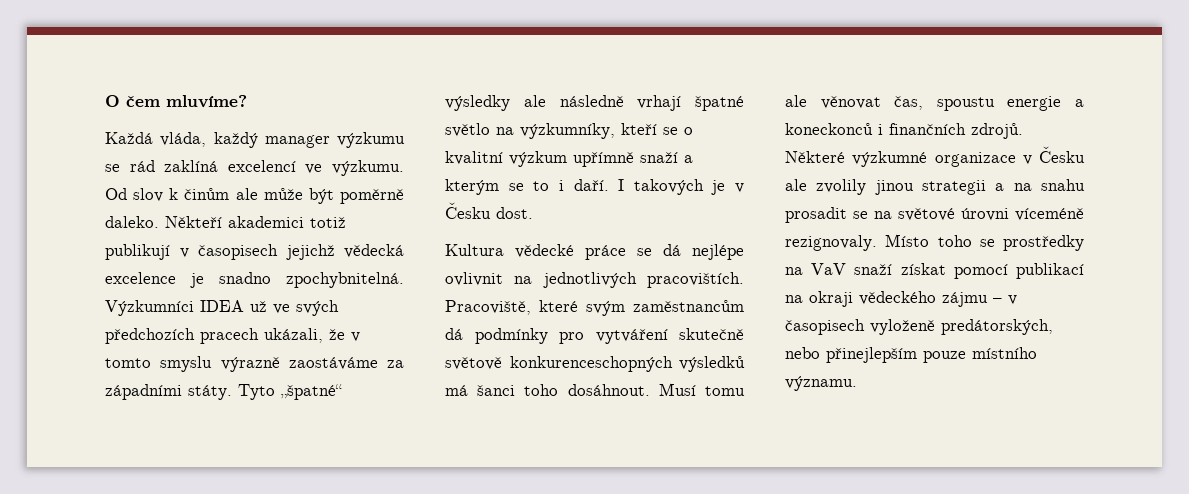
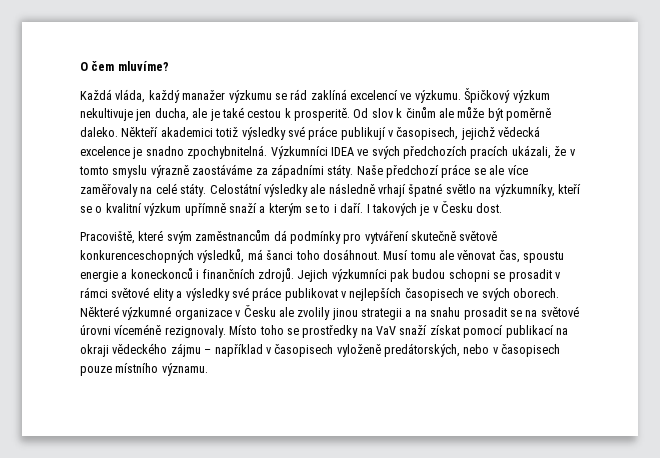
[264,135,330,148] manager -> [182,90,226,100] manažer
(404, 168) none -> [464,88,550,103] [80,107,350,121] Špičkový výzkum nekultivuje jen ducha, ale je také cestou k prosperitě.
(346, 222) none -> [241,126,338,140] výsledky své práce
[198,244,278,260] časopisech -> [396,127,459,140] časopisech,
[250,301,267,312] už -> (354, 151) none
[200,328,259,344] pracech -> [470,146,509,159] pracích
[238,384,342,400] Tyto „špatné“ -> [356,164,528,178] [80,183,262,197] Naše předchozí práce se ale více zaměřovaly na celé státy. Celostátní
[445,244,744,260] [445,272,744,288] Kultura vědecké práce se dá nejlépe ovlivnit na jednotlivých pracovištích. -> (503, 208) none
[679,356,745,372] výsledků -> [197,249,245,263] výsledků,
(1023, 131) none -> [297,269,561,282] [80,287,559,301] Jejich výzkumníci pak budou schopni se prosadit v rámci světové elity a výsledky své práce publikovat v nejlepších časopisech ve svých oborech.
(1002, 300) none -> [214,344,263,357] například
[826,347,917,363] přinejlepším -> [492,344,561,357] v časopisech

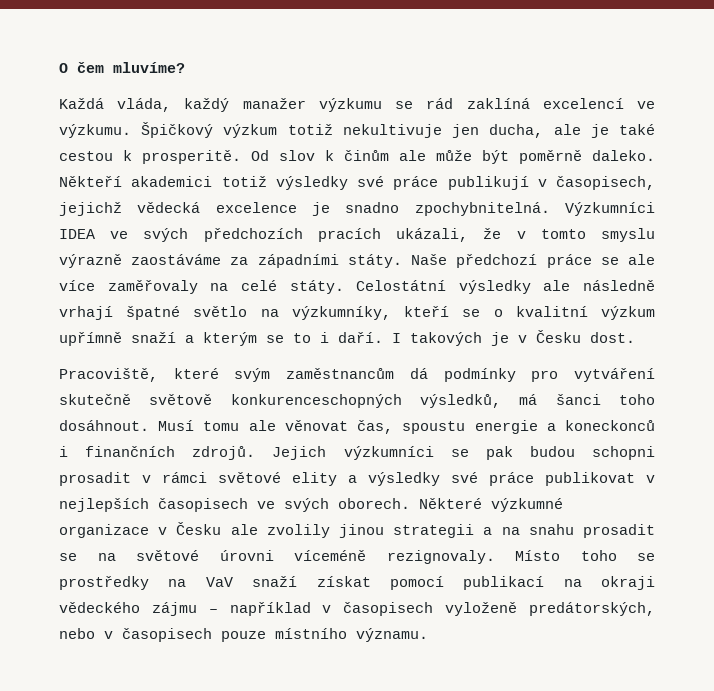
(550, 96) none -> [287,124,333,135] totiž
(387, 275) none -> [450,449,469,457] se
[493,272,506,279] se -> (655, 453) none

